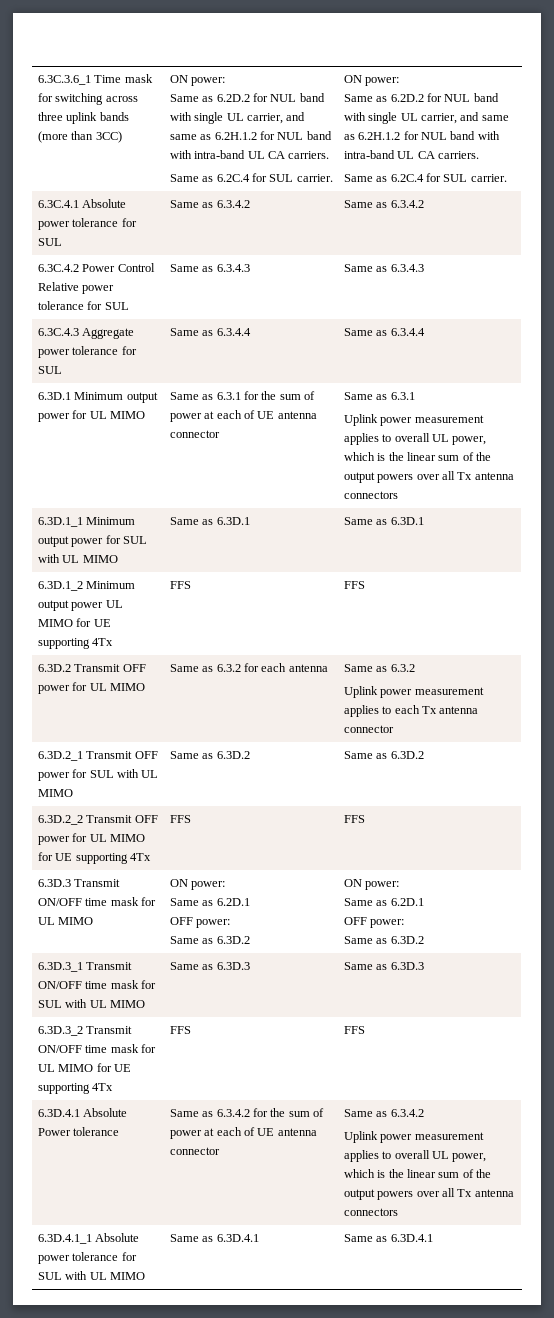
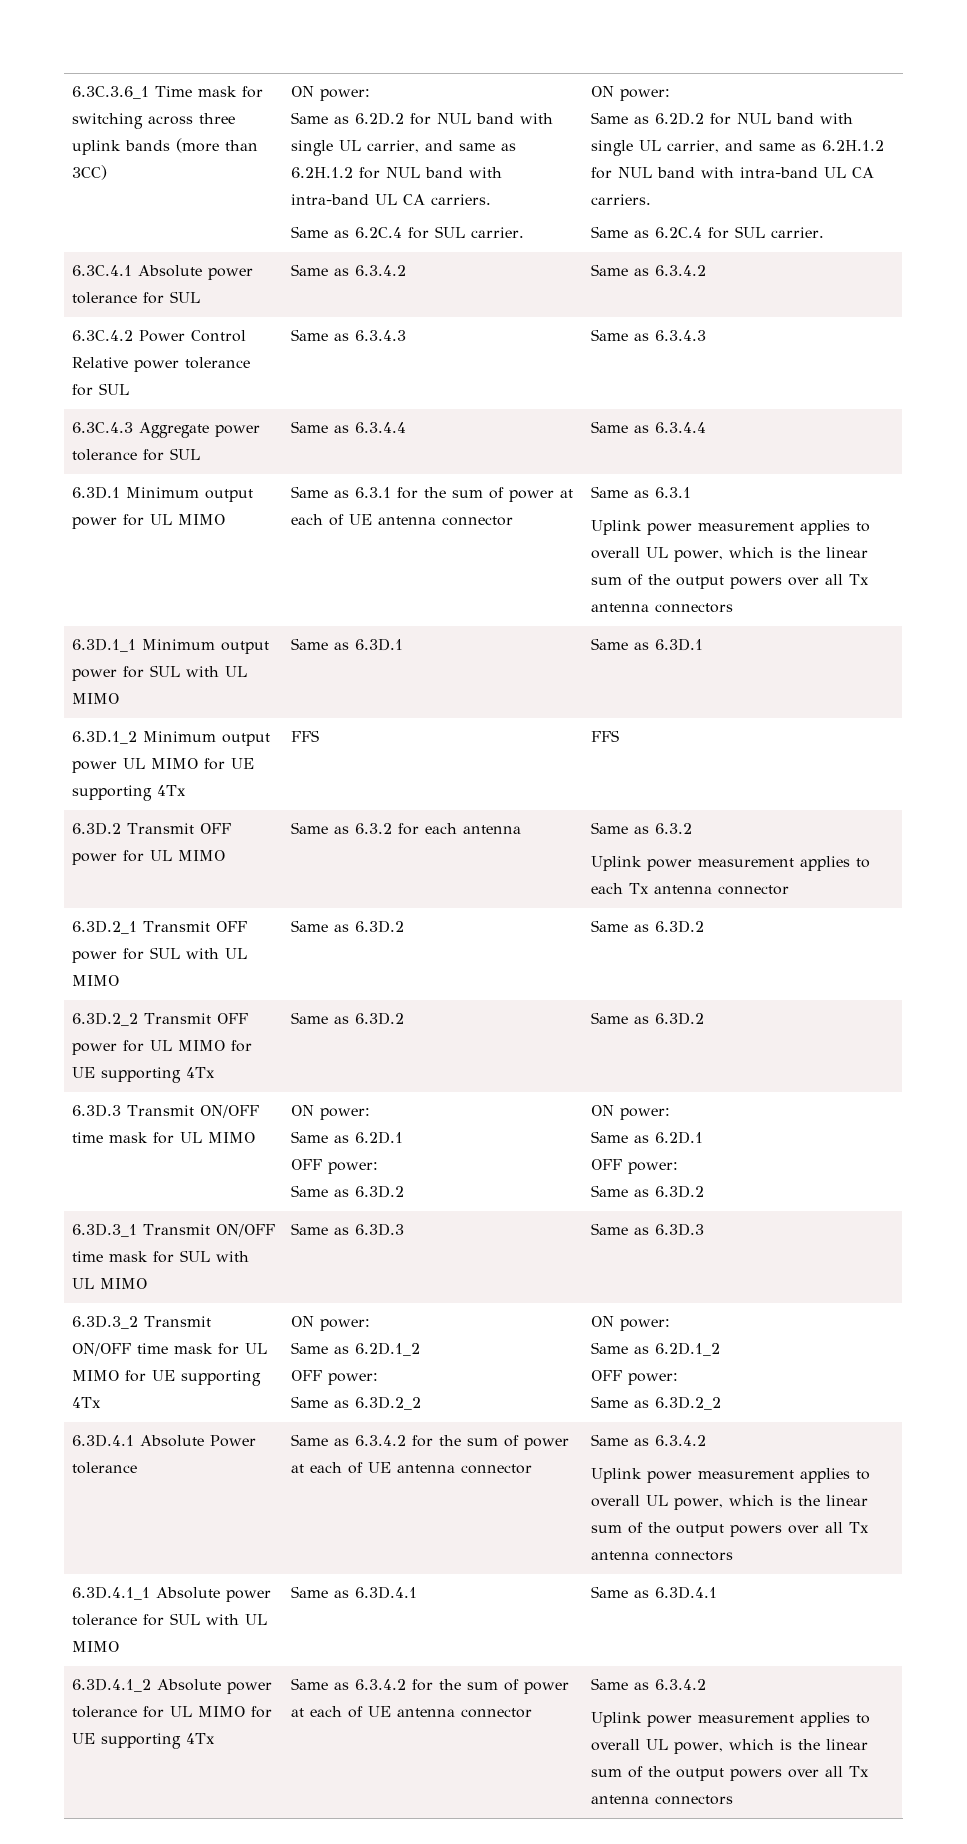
[169,815,191,823] [343,815,365,823] FFS | FFS -> [291,1012,405,1025] [591,1012,705,1025] Same as 6.3D.2 | Same as 6.3D.2
[169,1026,191,1034] [343,1026,365,1034] FFS | FFS -> [291,1316,371,1331] [291,1342,421,1356] [291,1370,379,1385] [291,1396,422,1410] [591,1316,671,1331] [591,1342,721,1356] [591,1370,679,1385] [591,1396,722,1410] ON power: // Same as 6.2D.1_2 // OFF power: // Same as 6.3D.2_2 | ON power: // Same as 6.2D.1_2 // OFF power: // Same as 6.3D.2_2
(433, 1238) none -> [72,1678,273,1694] [72,1706,273,1718] [72,1733,216,1749] [291,1678,570,1694] [291,1706,533,1718] [591,1678,707,1690] [591,1712,871,1727] [591,1739,869,1754] [591,1766,870,1781] [591,1795,734,1805] // 6.3D.4.1_2 Absolute power tolerance for UL MIMO for UE supporting 4Tx | Same as 6.3.4.2 for the sum of power at each of UE antenna connector | Same as 6.3.4.2 // Uplink power measurement applies to overall UL power, which is the linear sum of the output powers over all Tx antenna connectors

